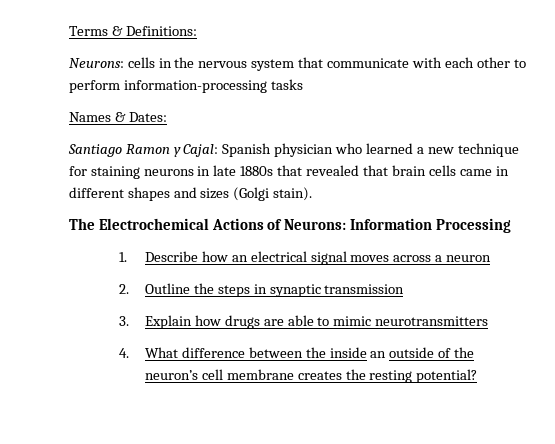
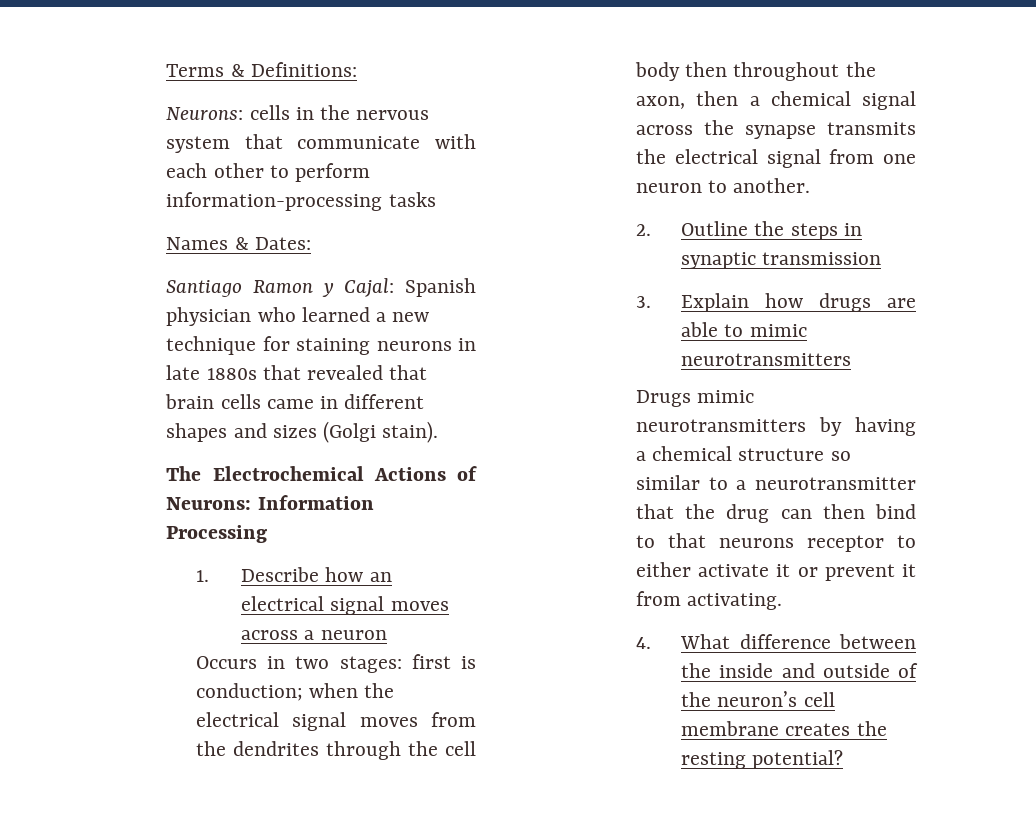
(492, 258) none -> [196,654,476,673] [196,683,395,701] [196,712,476,731] [196,741,476,760] [635,62,876,81] [636,91,916,110] [636,120,916,139] [636,149,916,168] [636,178,811,193] // Occurs in two stages: first is conduction; when the electrical signal moves from the dendrites through the cell body then throughout the axon, then a chemical signal across the synapse transmits the electrical signal from one neuron to another.
(489, 321) none -> [636,390,755,407] [636,417,916,436] [636,446,851,461] [636,475,916,490] [636,504,916,523] [636,533,916,552] [636,562,916,581] [636,591,783,610] // Drugs mimic neurotransmitters by having a chemical structure so similar to a neurotransmitter that the drug can then bind to that neurons receptor to either activate it or prevent it from activating.
[370,351,387,358] an -> [781,663,815,678] and

